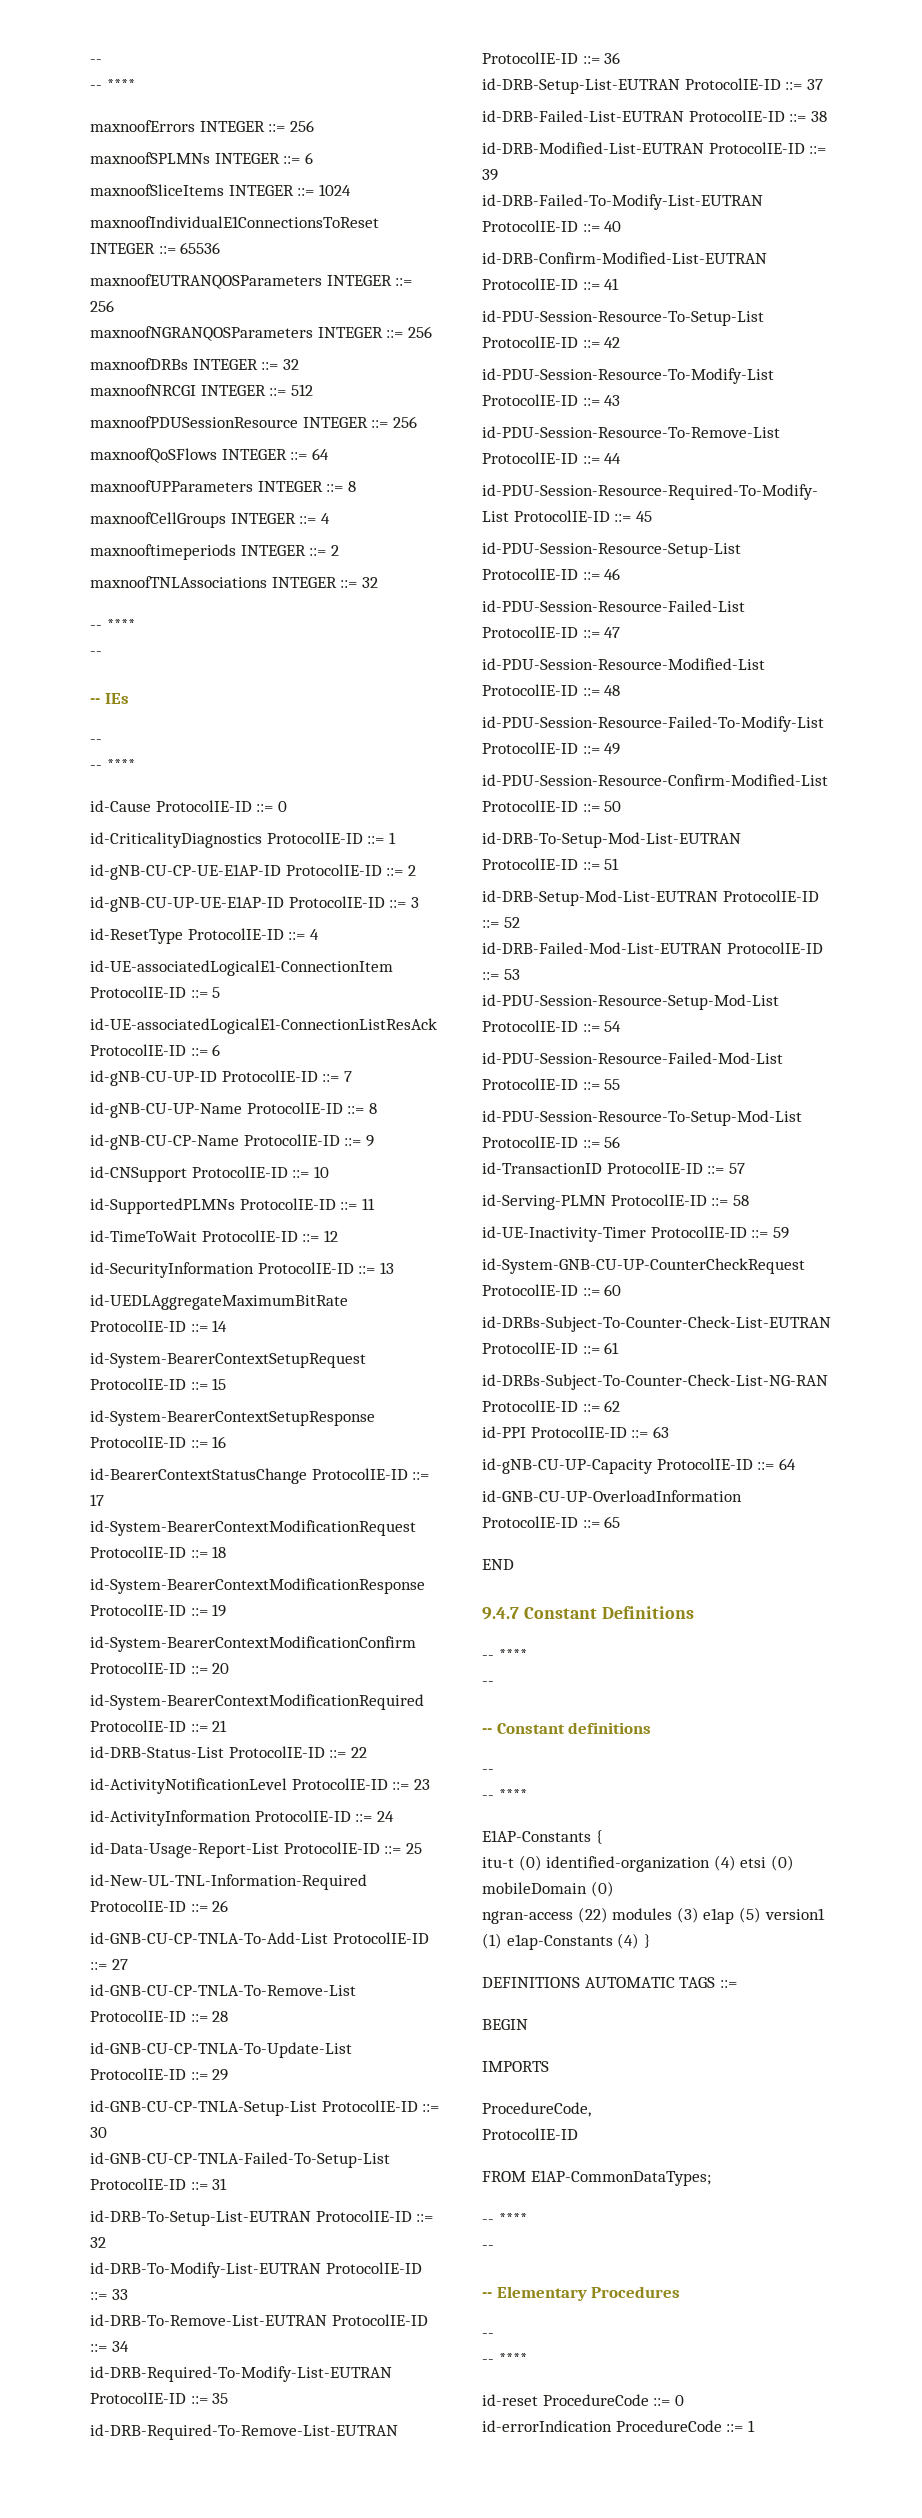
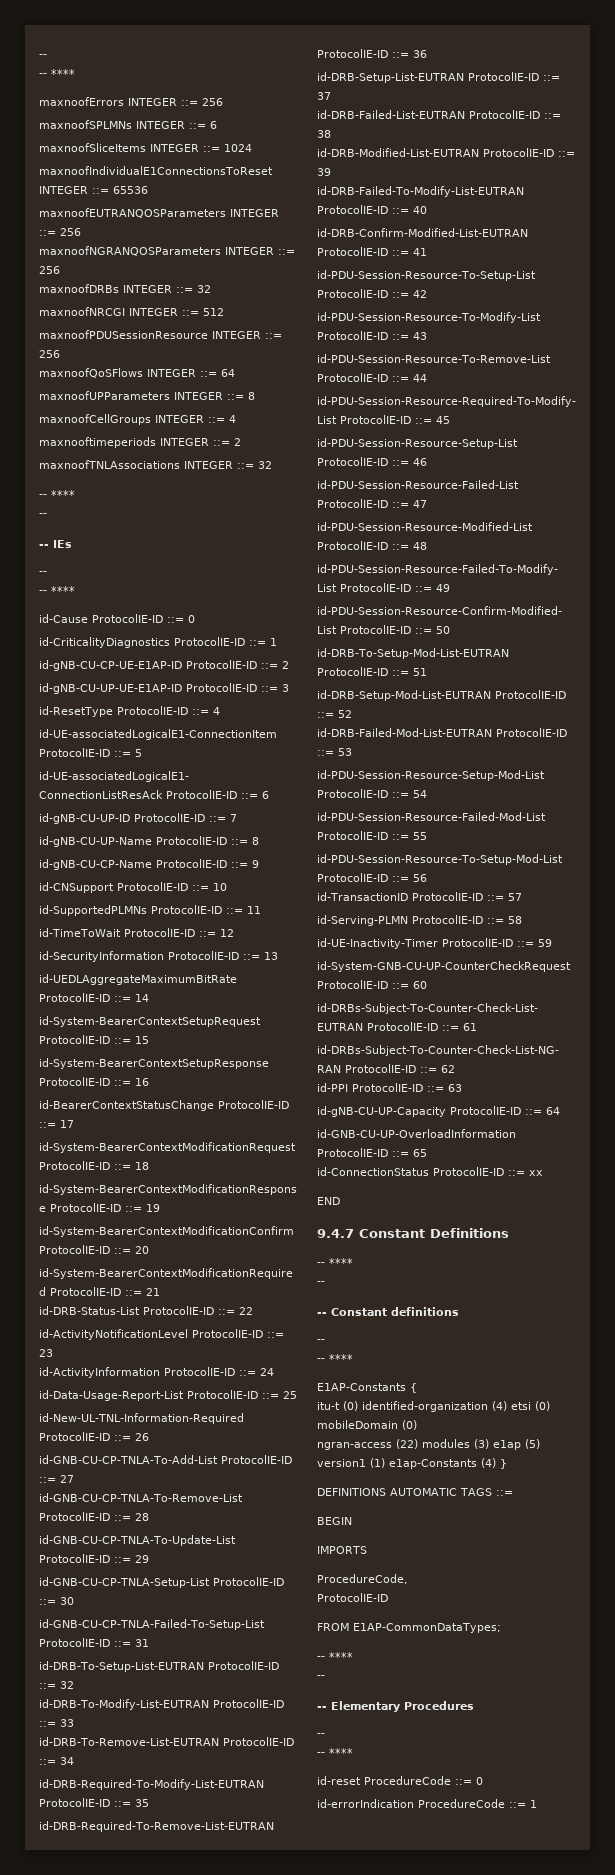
(621, 1522) none -> [317,1167,543,1176] // id-ConnectionStatus ProtocolIE-ID ::= xx

